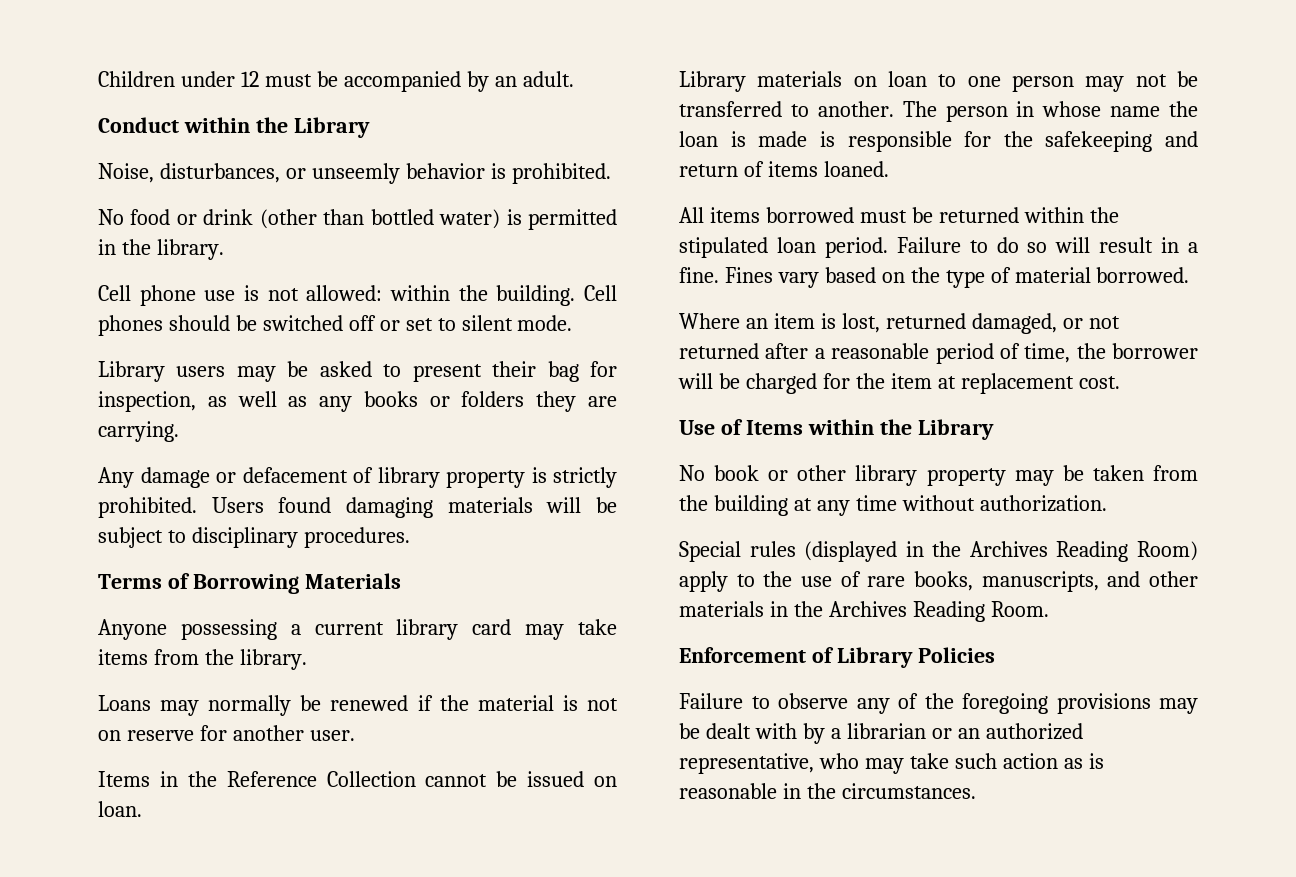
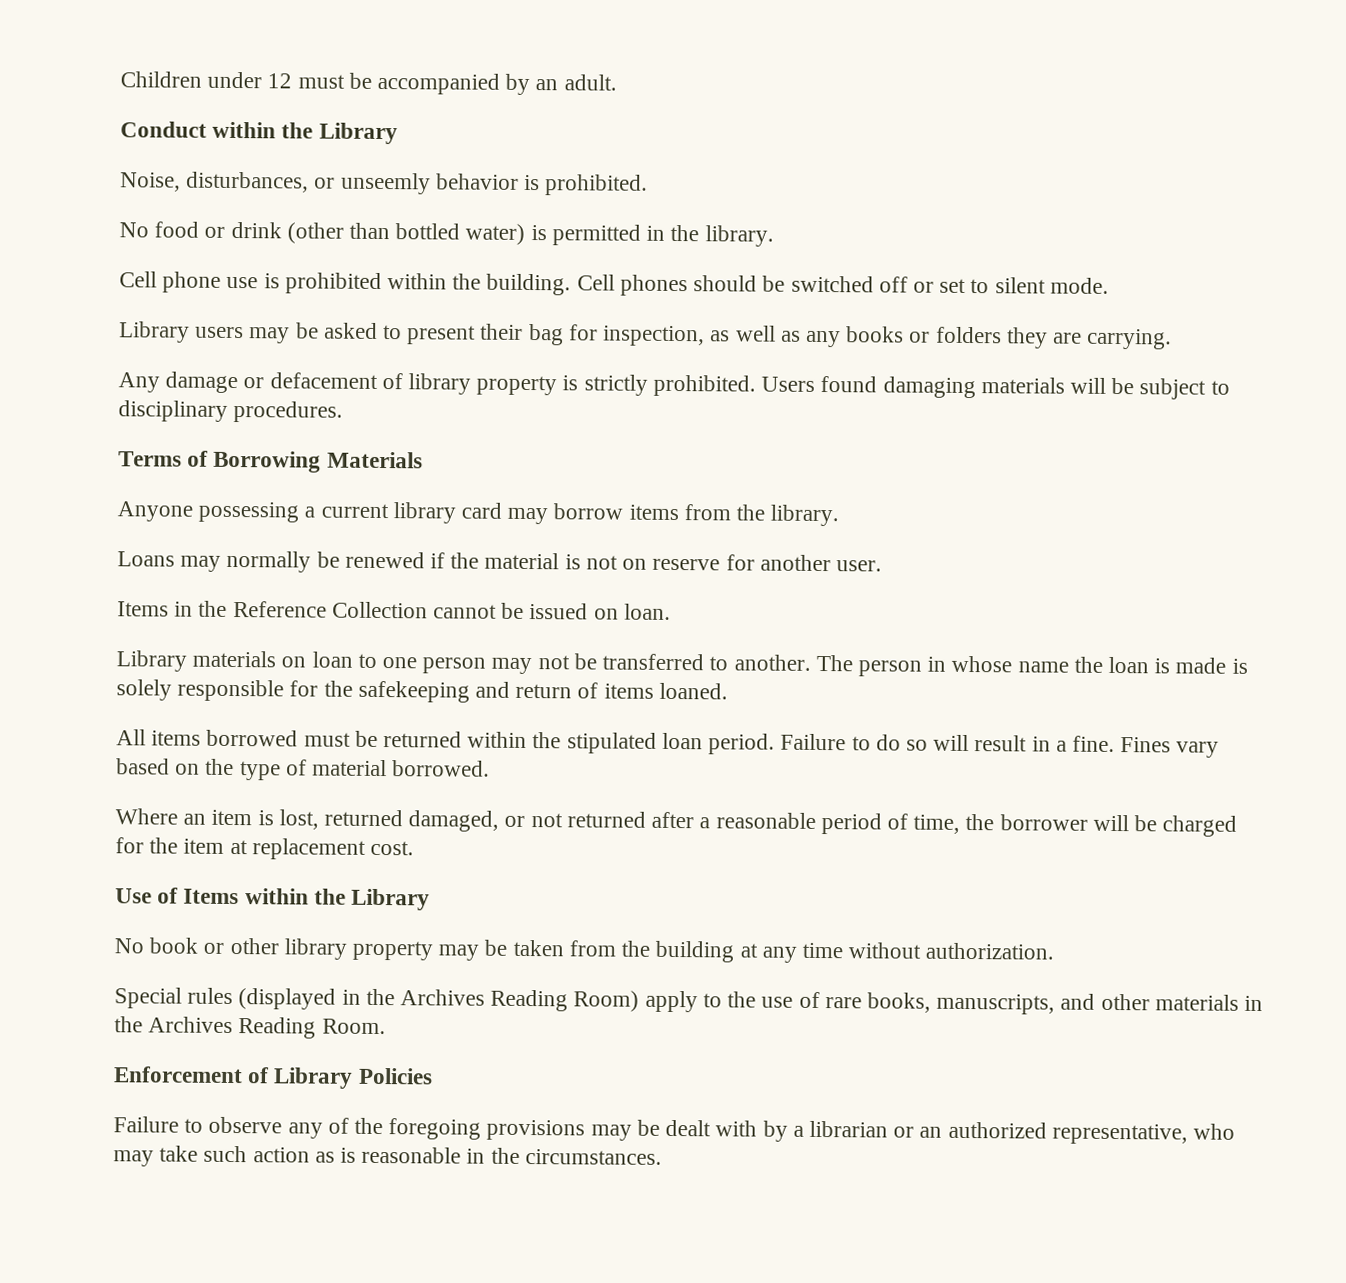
[267,285,383,301] not allowed: -> [284,272,382,295] prohibited
[577,619,617,635] take -> [553,503,624,520] borrow
(835, 139) none -> [116,679,172,701] solely

